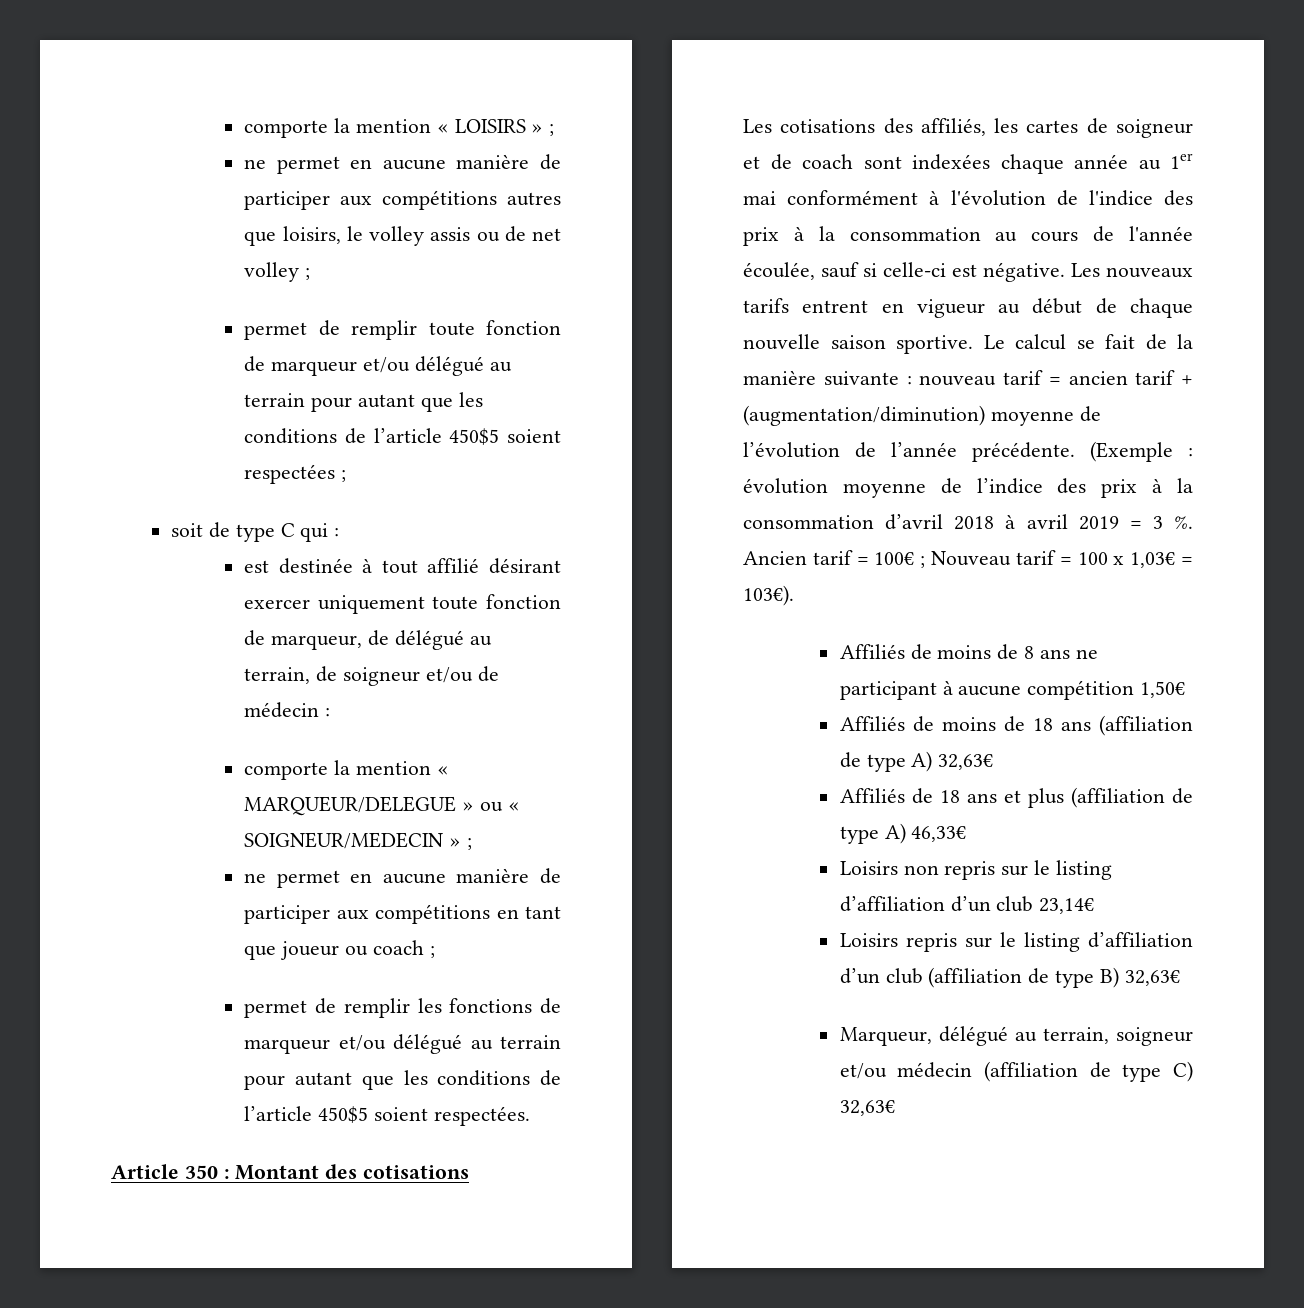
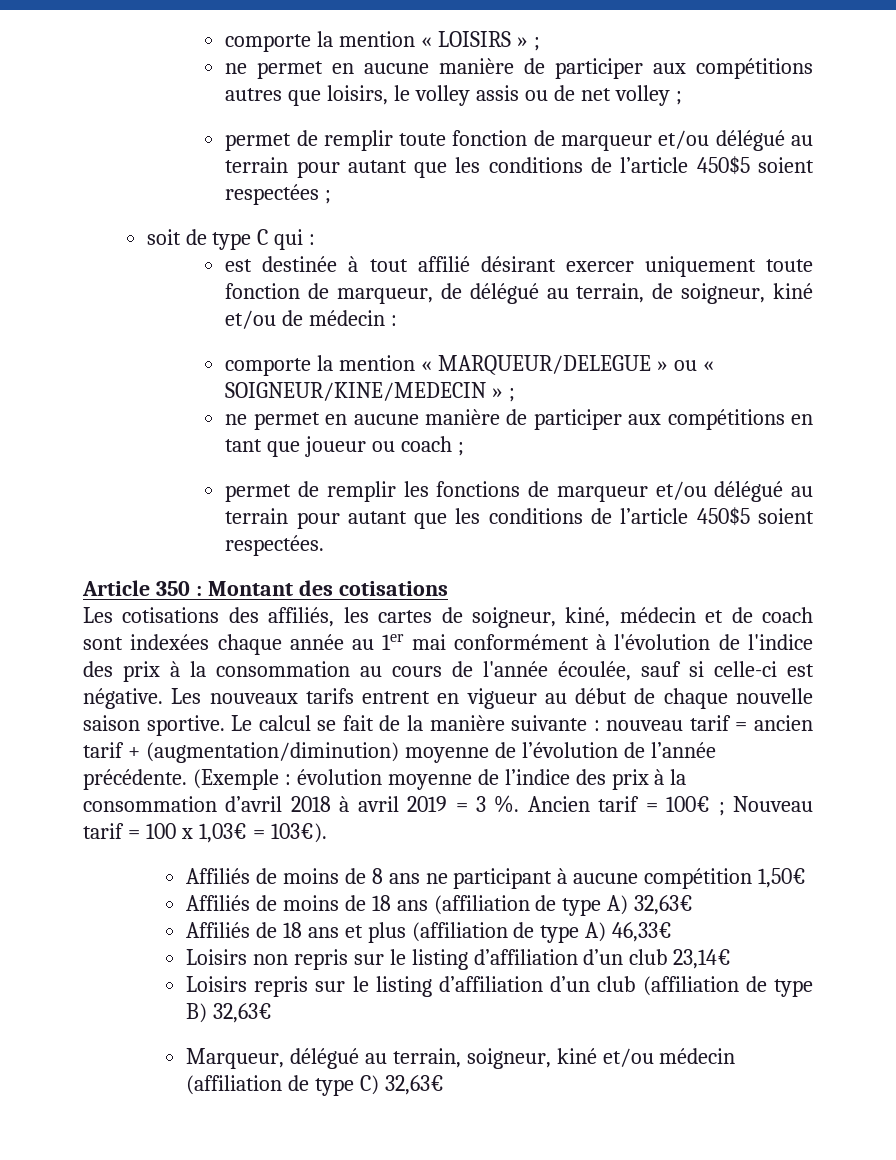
[342,667,420,686] soigneur -> [681,283,814,304] soigneur, kiné
[244,832,444,849] SOIGNEUR/MEDECIN -> [225,382,487,401] SOIGNEUR/KINE/MEDECIN
[1116,119,1193,138] soigneur -> [471,607,696,628] soigneur, kiné, médecin
[1116,1027,1193,1046] soigneur -> [466,1048,597,1069] soigneur, kiné

